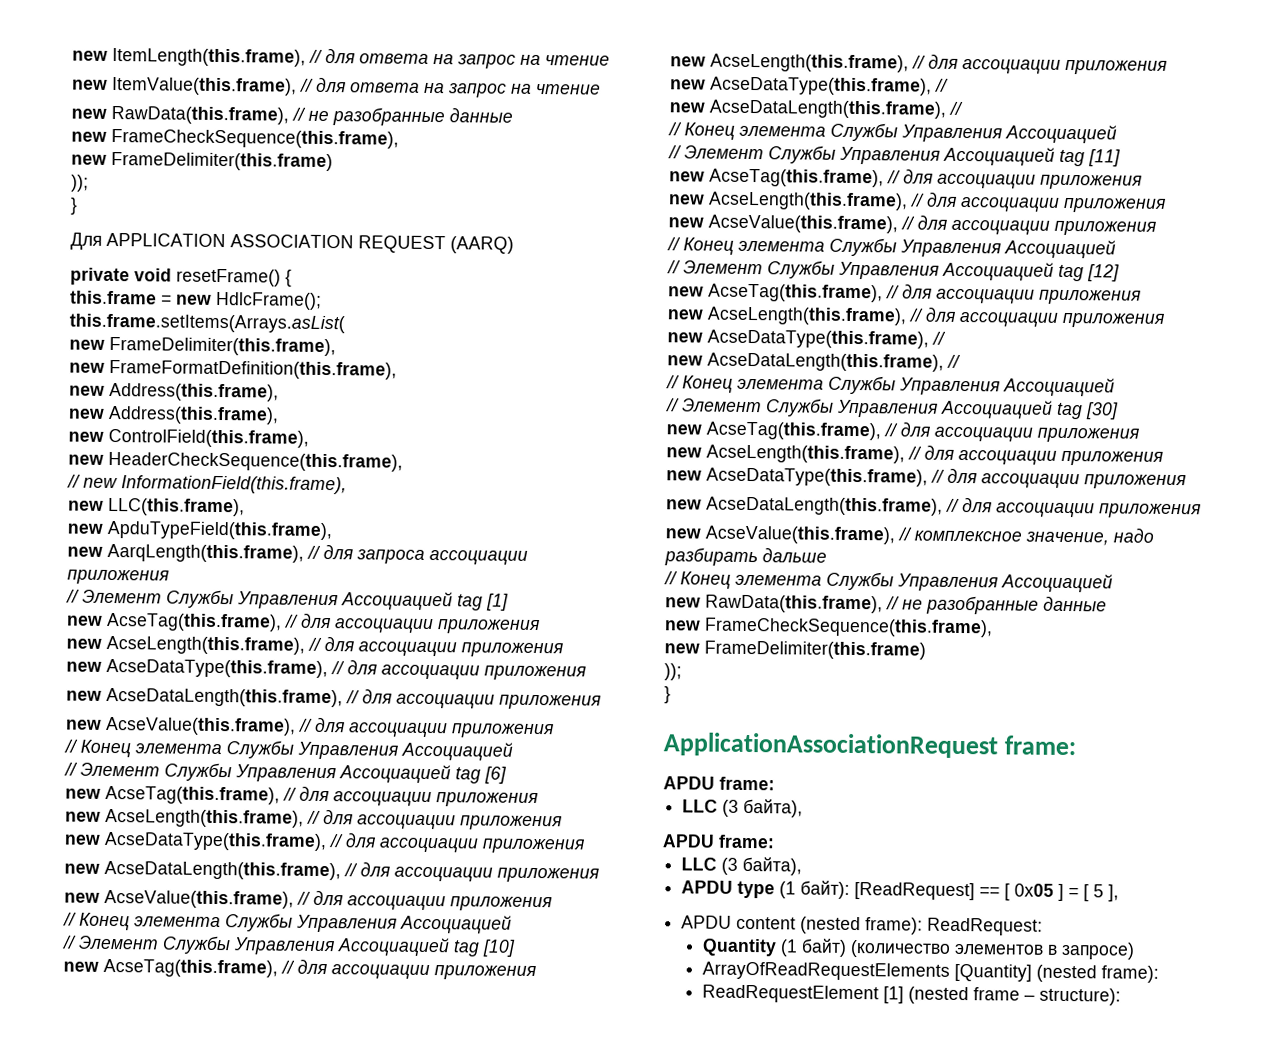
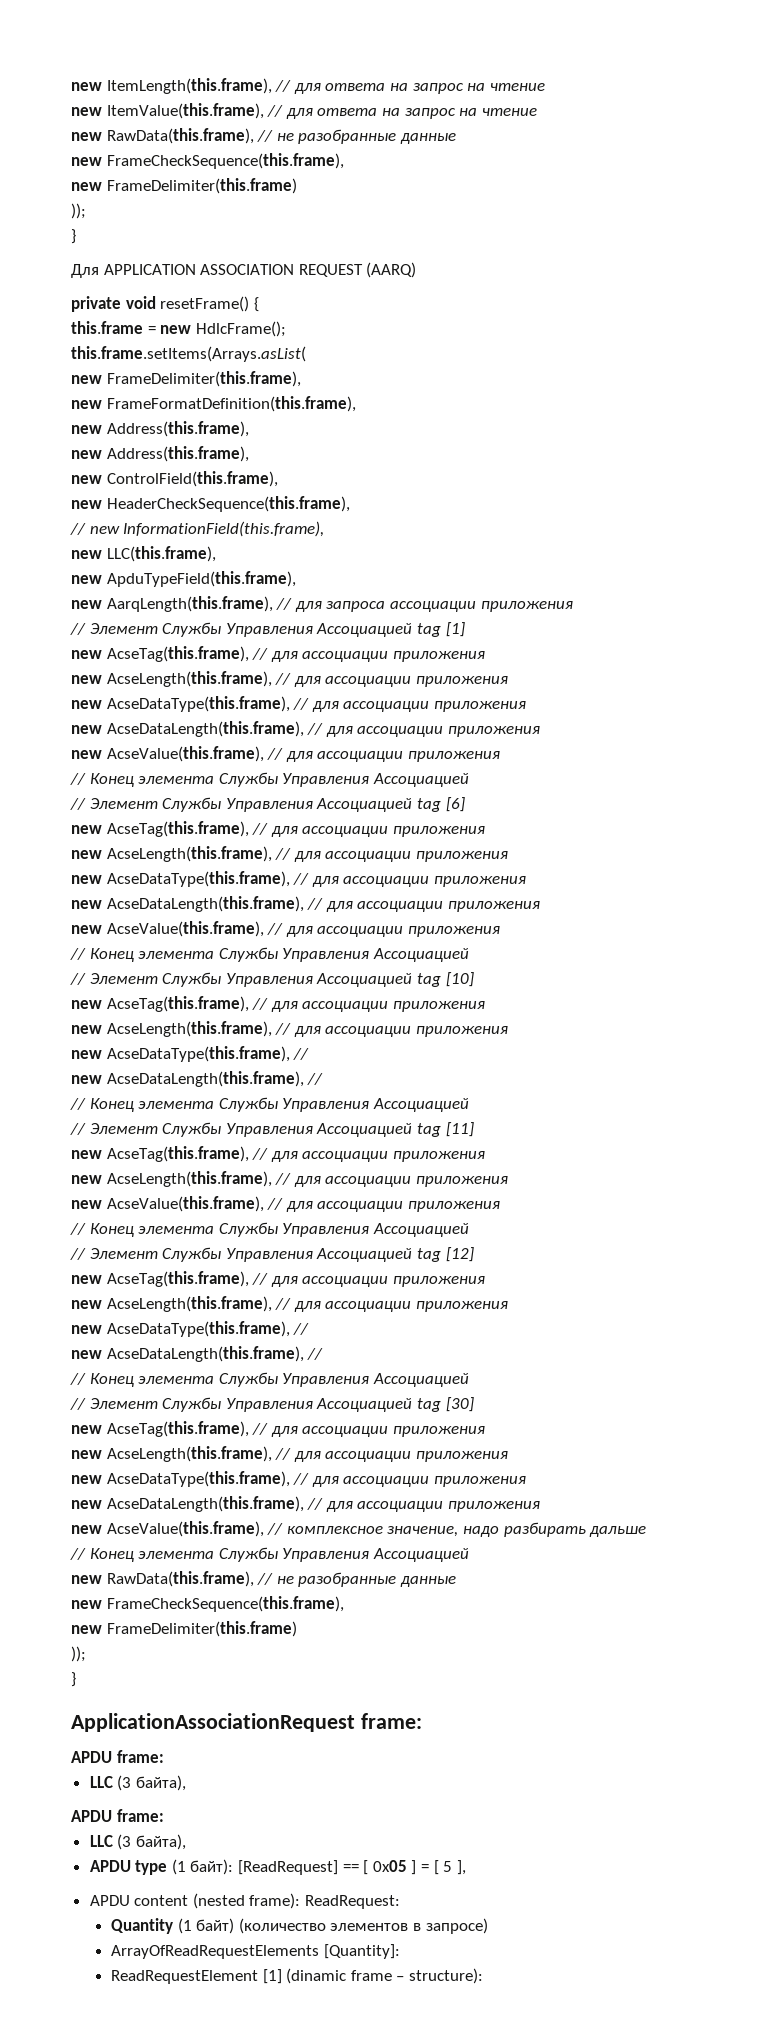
[953,963,1159,983] [Quantity] (nested frame): -> [323,1944,400,1959] [Quantity]:
[907,986,969,1005] (nested -> [286,1968,347,1984] (dinamic

